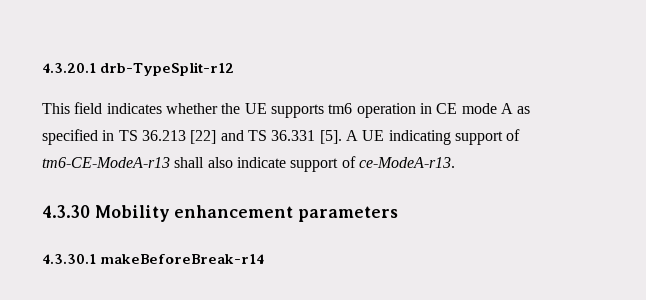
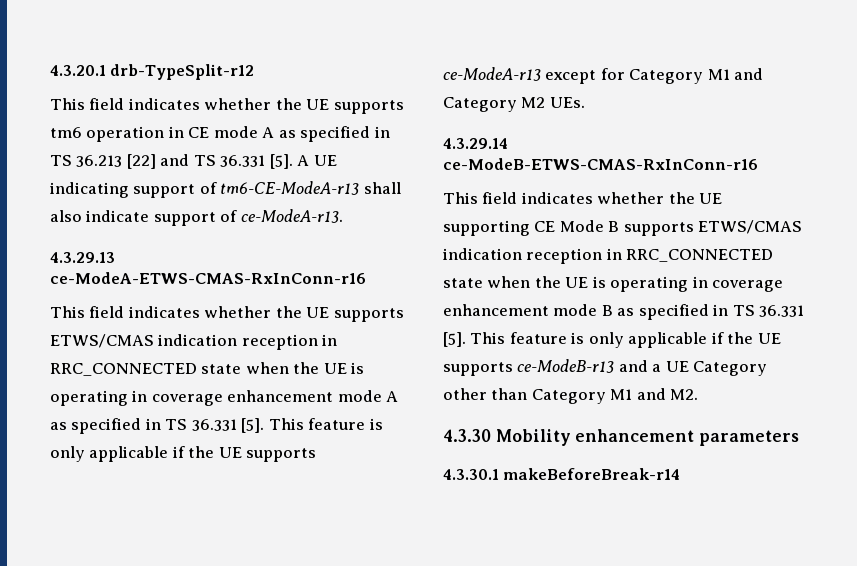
(455, 162) none -> [50,252,115,263] [50,272,366,284] [50,306,404,322] [50,334,338,350] [50,362,365,376] [50,390,399,406] [50,418,383,434] [50,446,317,462] [443,67,764,84] [443,97,585,112] [443,138,508,149] [443,158,758,170] [443,192,723,204] [443,220,803,236] [443,248,774,264] [443,276,784,292] [443,304,805,320] [443,332,781,348] [443,359,768,376] [443,388,699,404] // 4.3.29.13 ce-ModeA-ETWS-CMAS-RxInConn-r16 // This field indicates whether the UE supports ETWS/CMAS indication reception in RRC_CONNECTED state when the UE is operating in coverage enhancement mode A as specified in TS 36.331 [5]. This feature is only applicable if the UE supports ce-ModeA-r13 except for Category M1 and Category M2 UEs. // 4.3.29.14 ce-ModeB-ETWS-CMAS-RxInConn-r16 // This field indicates whether the UE supporting CE Mode B supports ETWS/CMAS indication reception in RRC_CONNECTED state when the UE is operating in coverage enhancement mode B as specified in TS 36.331 [5]. This feature is only applicable if the UE supports ce-ModeB-r13 and a UE Category other than Category M1 and M2.

